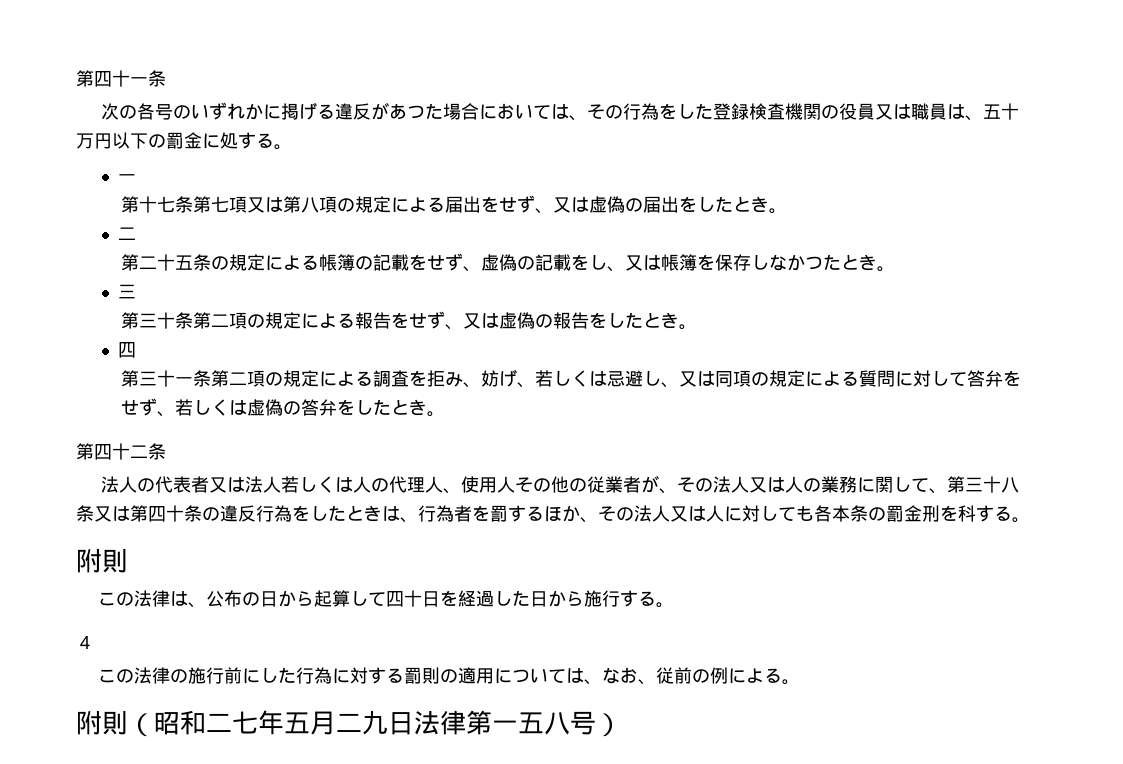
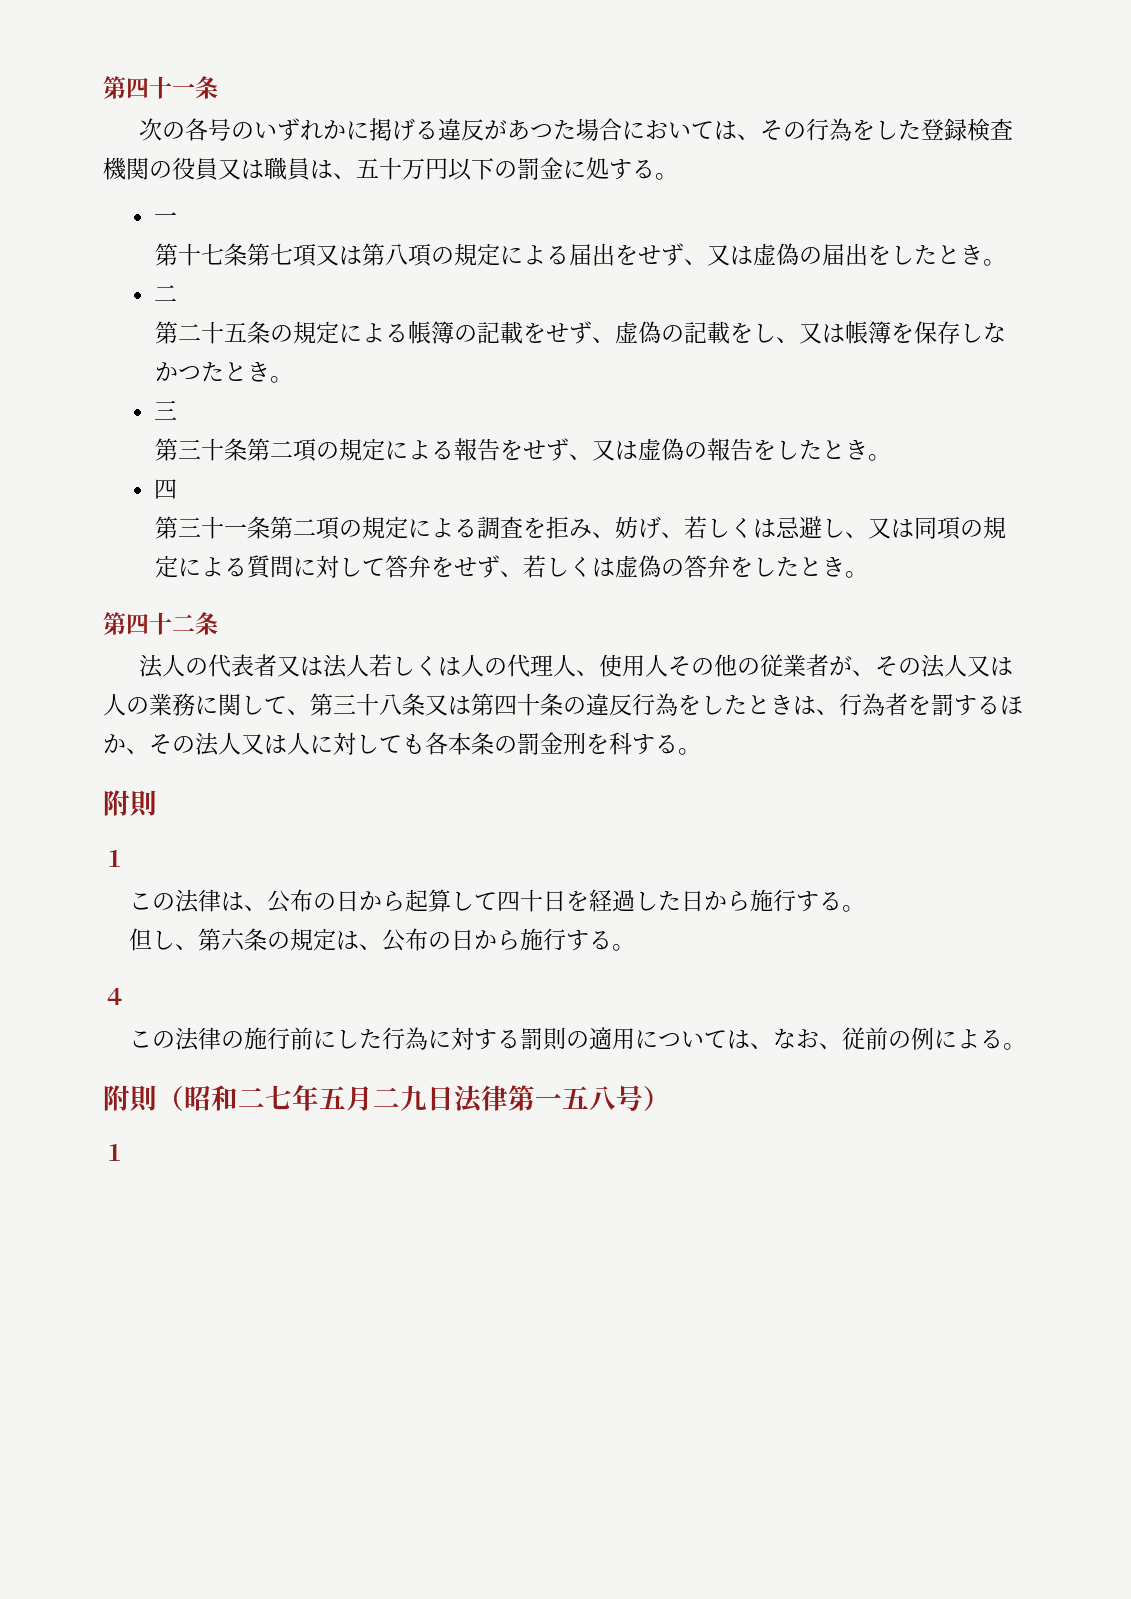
(128, 560) none -> [103,850,126,867] // １
(675, 605) none -> [129,928,636,952] // 但し、第六条の規定は、公布の日から施行する。
(622, 725) none -> [103,1144,126,1161] // １

